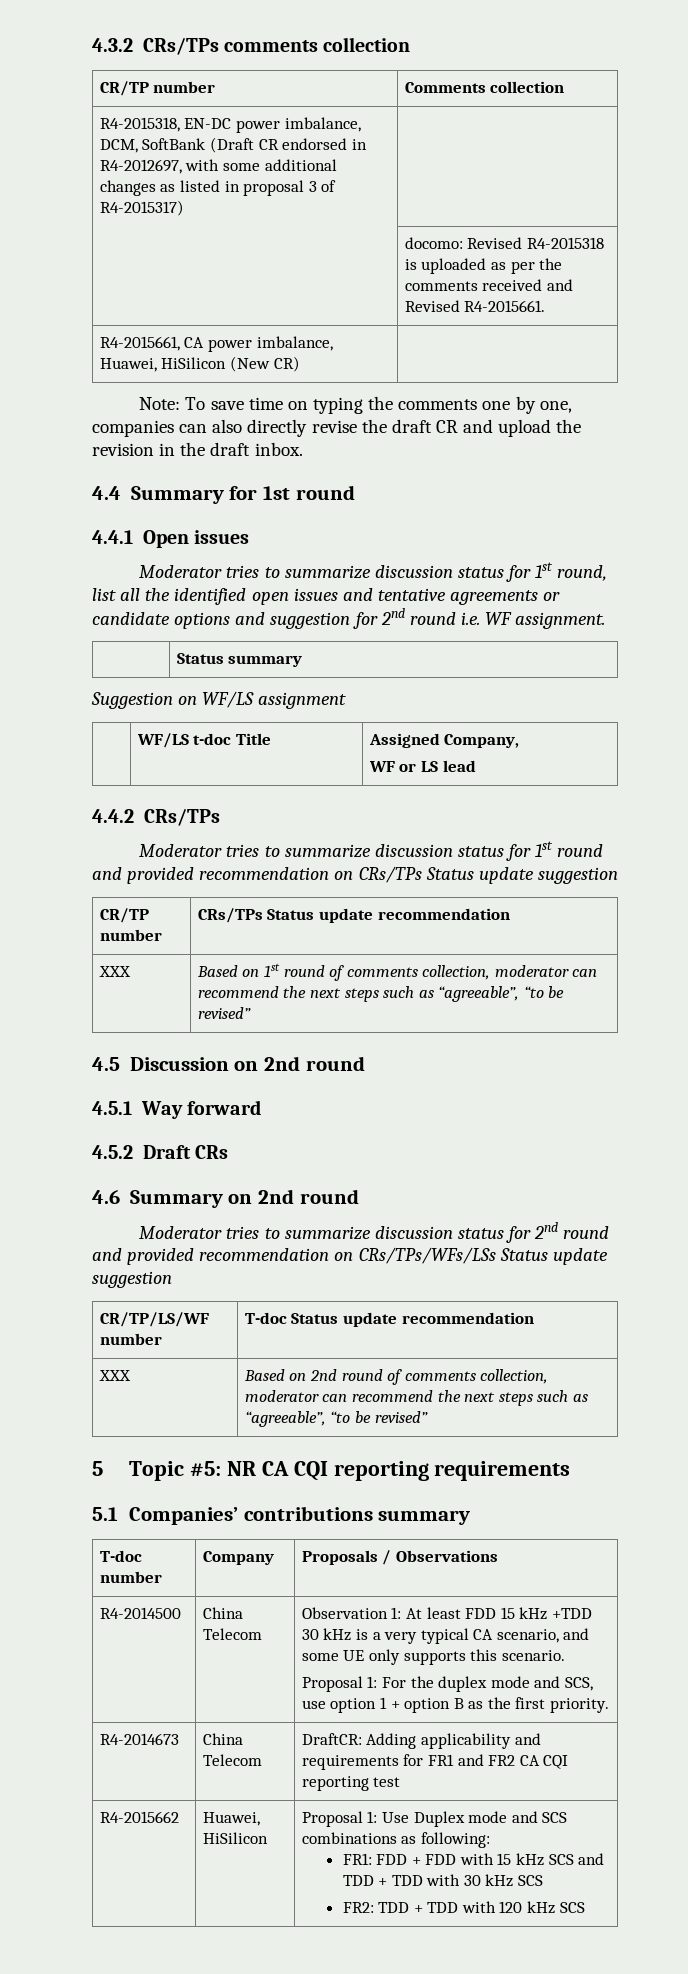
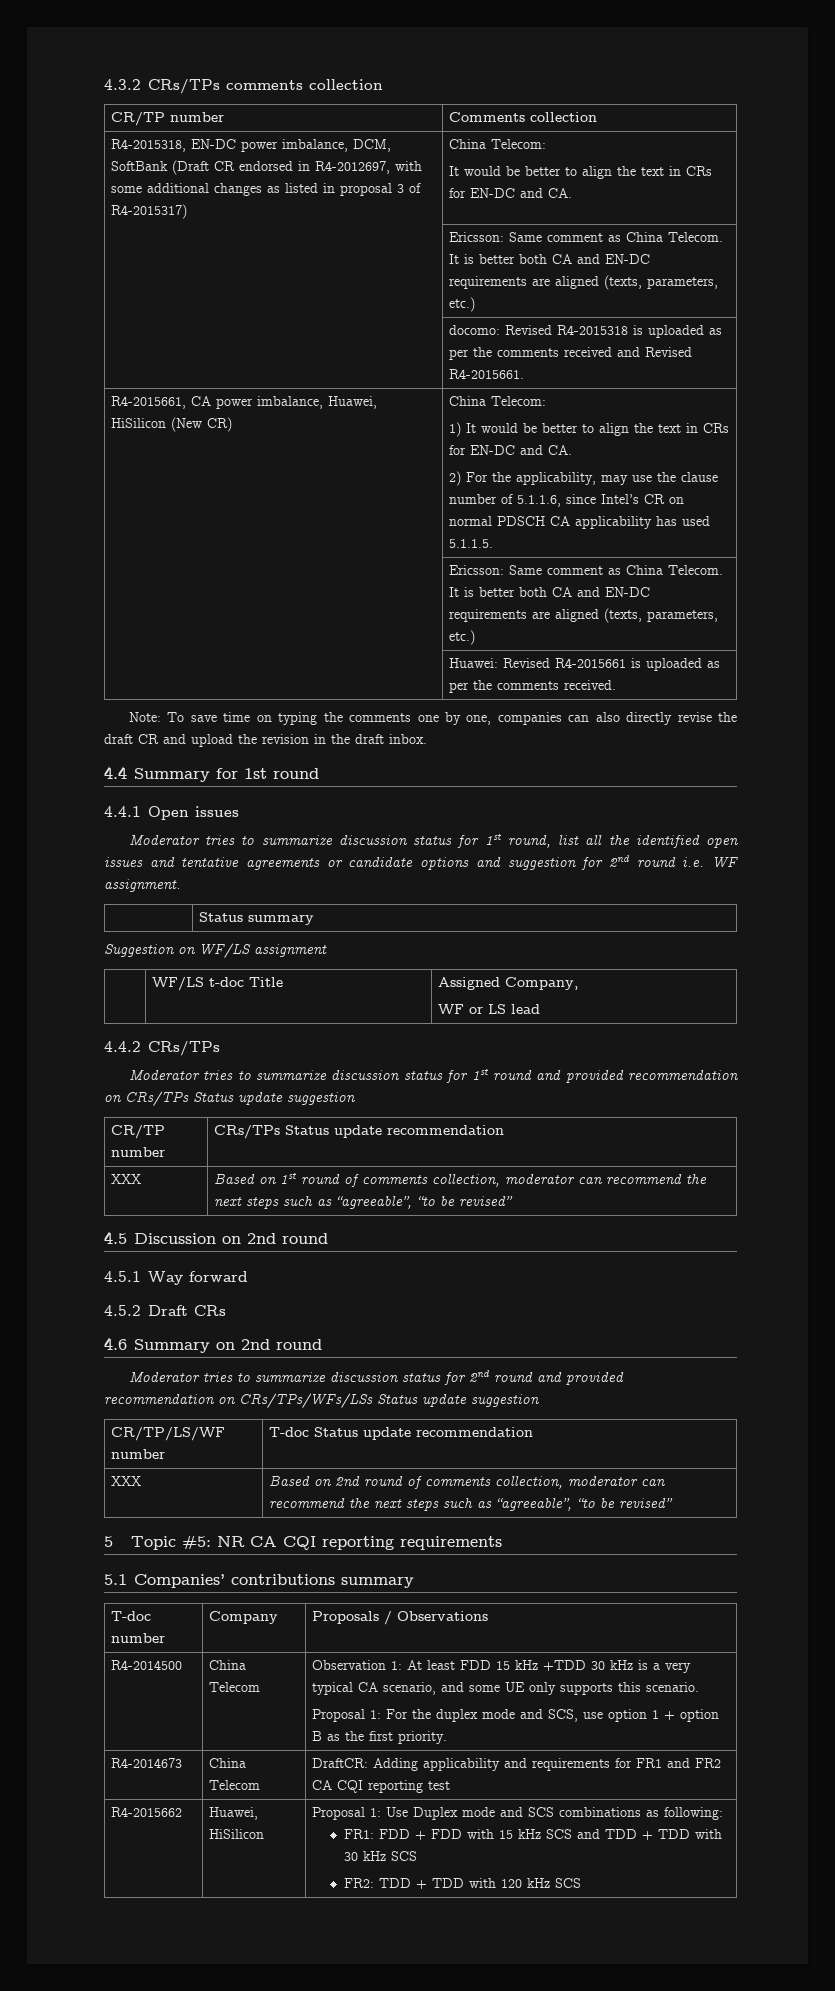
(184, 208) none -> [449,139,547,149] [449,166,713,179] [449,188,573,198] [449,232,724,242] [449,254,651,264] [449,275,719,290] [449,297,476,312] China Telecom: // It would be better to align the text in CRs for EN-DC and CA. // | Ericsson: Same comment as China Telecom. It is better both CA and EN-DC requirements are aligned (texts, parameters, etc.)
(300, 364) none -> [449,396,547,406] [449,422,730,437] [449,445,573,455] [449,471,719,486] [449,494,685,507] [449,516,711,529] [449,539,494,548] [449,565,724,575] [449,587,651,597] [449,608,719,623] [449,630,476,645] [449,658,721,671] [449,680,617,693] China Telecom: // 1) It would be better to align the text in CRs for EN-DC and CA. // 2) For the applicability, may use the clause number of 5.1.1.6, since Intel’s CR on normal PDSCH CA applicability has used 5.1.1.5. // | Ericsson: Same comment as China Telecom. It is better both CA and EN-DC requirements are aligned (texts, parameters, etc.) // | Huawei: Revised R4-2015661 is uploaded as per the comments received.

